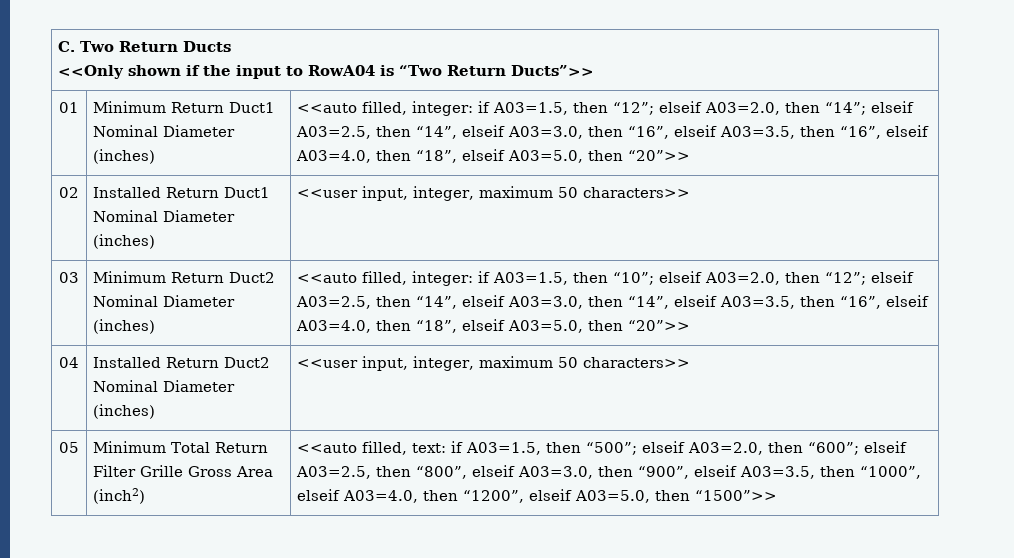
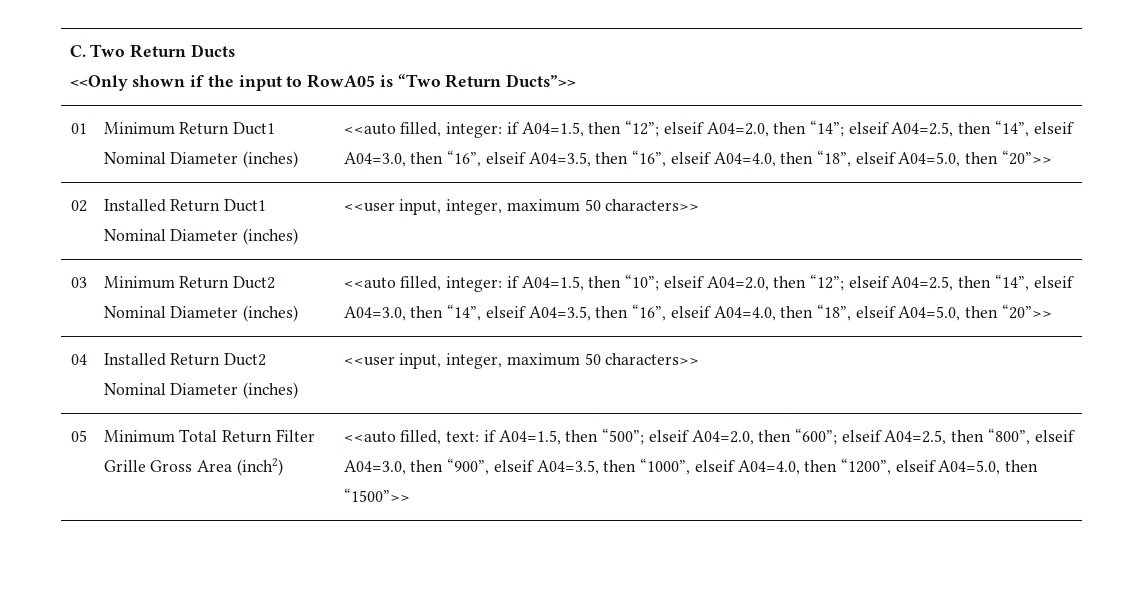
[308,65,376,76] RowA04 -> [307,74,376,88] RowA05
[493,101,781,115] A03=1.5, then “12”; elseif A03=2.0, -> [521,120,769,137] A04=1.5, then “12”; elseif A04=2.0,
[296,125,930,139] [296,149,584,163] A03=2.5, then “14”, elseif A03=3.0, then “16”, elseif A03=3.5, then “16”, elseif A03=4.0, then “18”, elseif A03=5.0, -> [891,120,1074,137] [343,150,961,167] A04=2.5, then “14”, elseif A04=3.0, then “16”, elseif A04=3.5, then “16”, elseif A04=4.0, then “18”, elseif A04=5.0,
[493,272,569,285] A03=1.5, -> [521,276,584,291] A04=1.5,
[705,271,915,285] [296,295,930,309] [296,319,584,333] A03=2.0, then “12”; elseif A03=2.5, then “14”, elseif A03=3.0, then “14”, elseif A03=3.5, then “16”, elseif A03=4.0, then “18”, elseif A03=5.0, -> [706,274,1074,291] [343,304,961,321] A04=2.0, then “12”; elseif A04=2.5, then “14”, elseif A04=3.0, then “14”, elseif A04=3.5, then “16”, elseif A04=4.0, then “18”, elseif A04=5.0,
[466,442,542,455] A03=1.5, -> [498,430,561,445] A04=1.5,
[688,442,764,455] A03=2.0, -> [691,430,754,445] A04=2.0,
[296,466,372,479] A03=2.5, -> [884,430,947,445] A04=2.5,
[518,466,594,479] A03=3.0, -> [343,460,406,475] A04=3.0,
[740,466,816,479] A03=3.5, -> [536,460,599,475] A04=3.5,
[343,490,419,503] A03=4.0, -> [737,460,800,475] A04=4.0,
[575,490,651,503] A03=5.0, -> [938,460,1001,475] A04=5.0,

